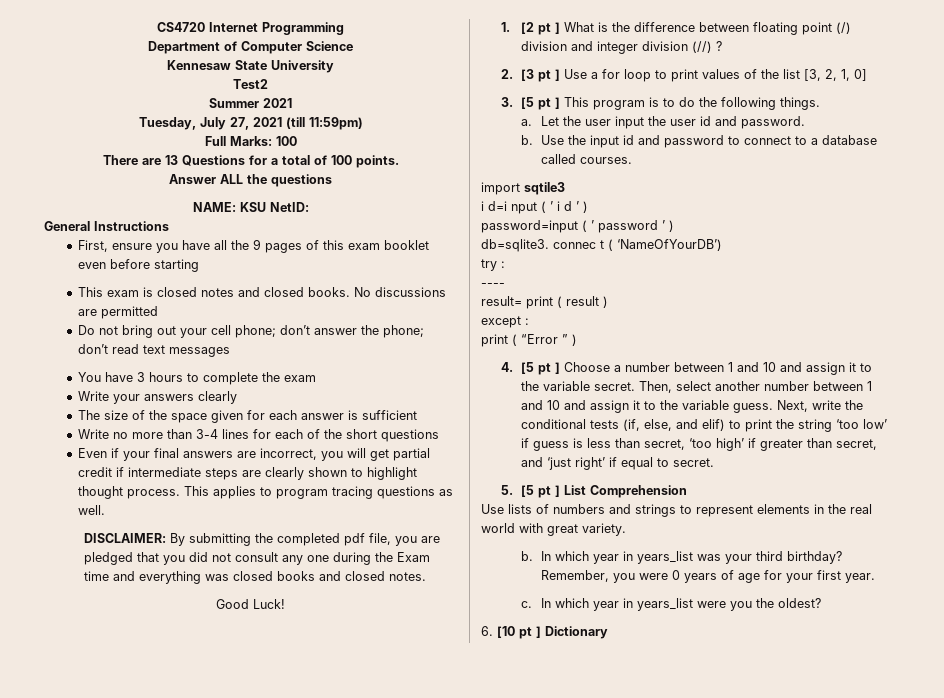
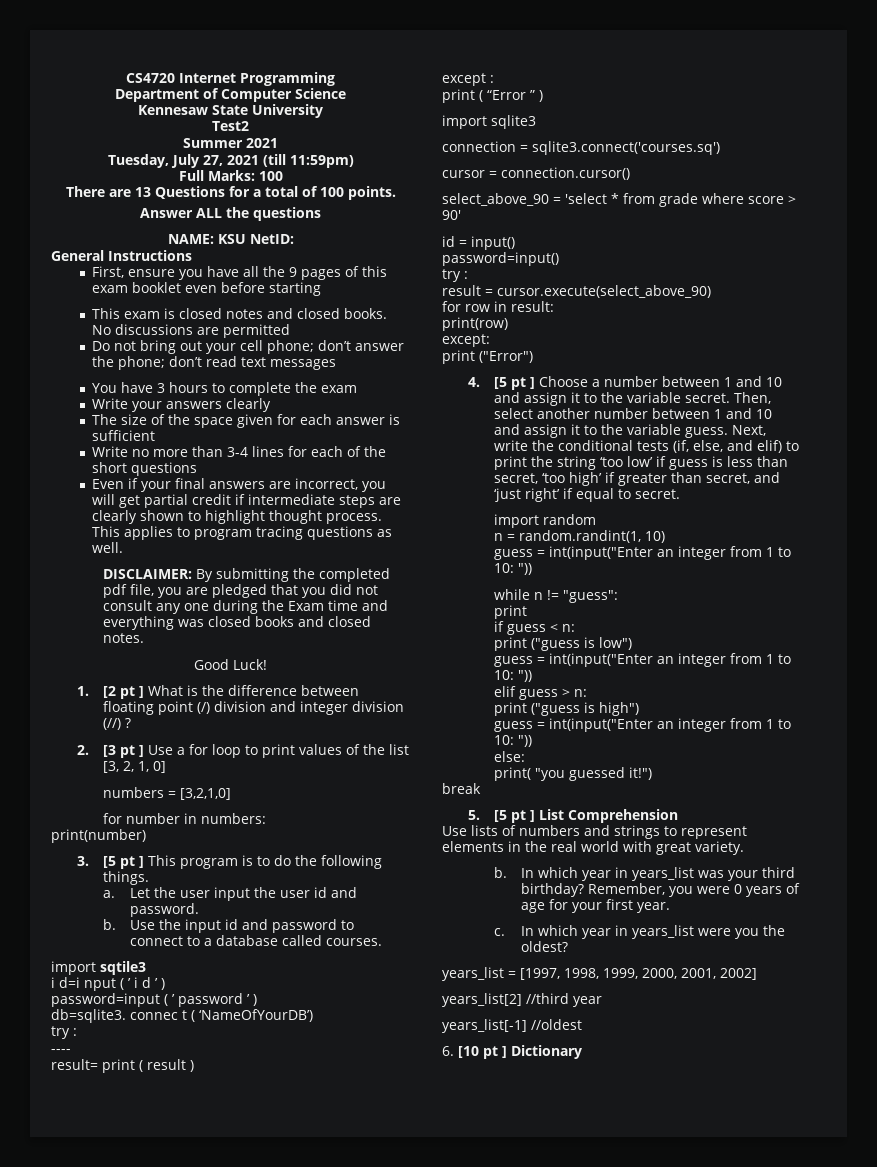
(868, 75) none -> [103,787,232,800] [103,813,267,824] [51,829,146,843] // numbers = [3,2,1,0] // for number in numbers: // print(number)
(577, 340) none -> [442,115,536,129] [442,141,720,155] [442,167,630,180] [442,193,796,207] [442,210,461,220] [442,236,515,250] [442,252,559,266] [442,269,468,282] [442,285,711,298] [442,301,554,312] [442,317,508,331] [442,334,490,347] [442,350,533,364] // import sqlite3 // connection = sqlite3.connect('courses.sq') // cursor = connection.cursor() // select_above_90 = 'select * from grade where score > 90' // id = input() // password=input() // try : // result = cursor.execute(select_above_90) // for row in result: // print(row) // except: // print ("Error")
(715, 462) none -> [494,514,597,528] [494,530,666,543] [494,546,792,560] [494,563,533,575] [494,589,619,603] [494,605,528,619] [494,621,576,635] [494,637,633,651] [494,653,792,667] [494,670,533,682] [494,686,588,700] [494,702,640,716] [494,718,792,732] [494,735,533,747] [494,751,526,762] [494,767,653,781] [442,783,481,794] // import random // n = random.randint(1, 10) // guess = int(input("Enter an integer from 1 to 10: ")) // while n != "guess": // print // if guess < n: // print ("guess is low") // guess = int(input("Enter an integer from 1 to 10: ")) // elif guess > n: // print ("guess is high") // guess = int(input("Enter an integer from 1 to 10: ")) // else: // print( "you guessed it!") // break
(822, 603) none -> [442,967,757,981] [442,993,602,1007] [442,1019,582,1033] // years_list = [1997, 1998, 1999, 2000, 2001, 2002] // years_list[2] //third year // years_list[-1] //oldest

